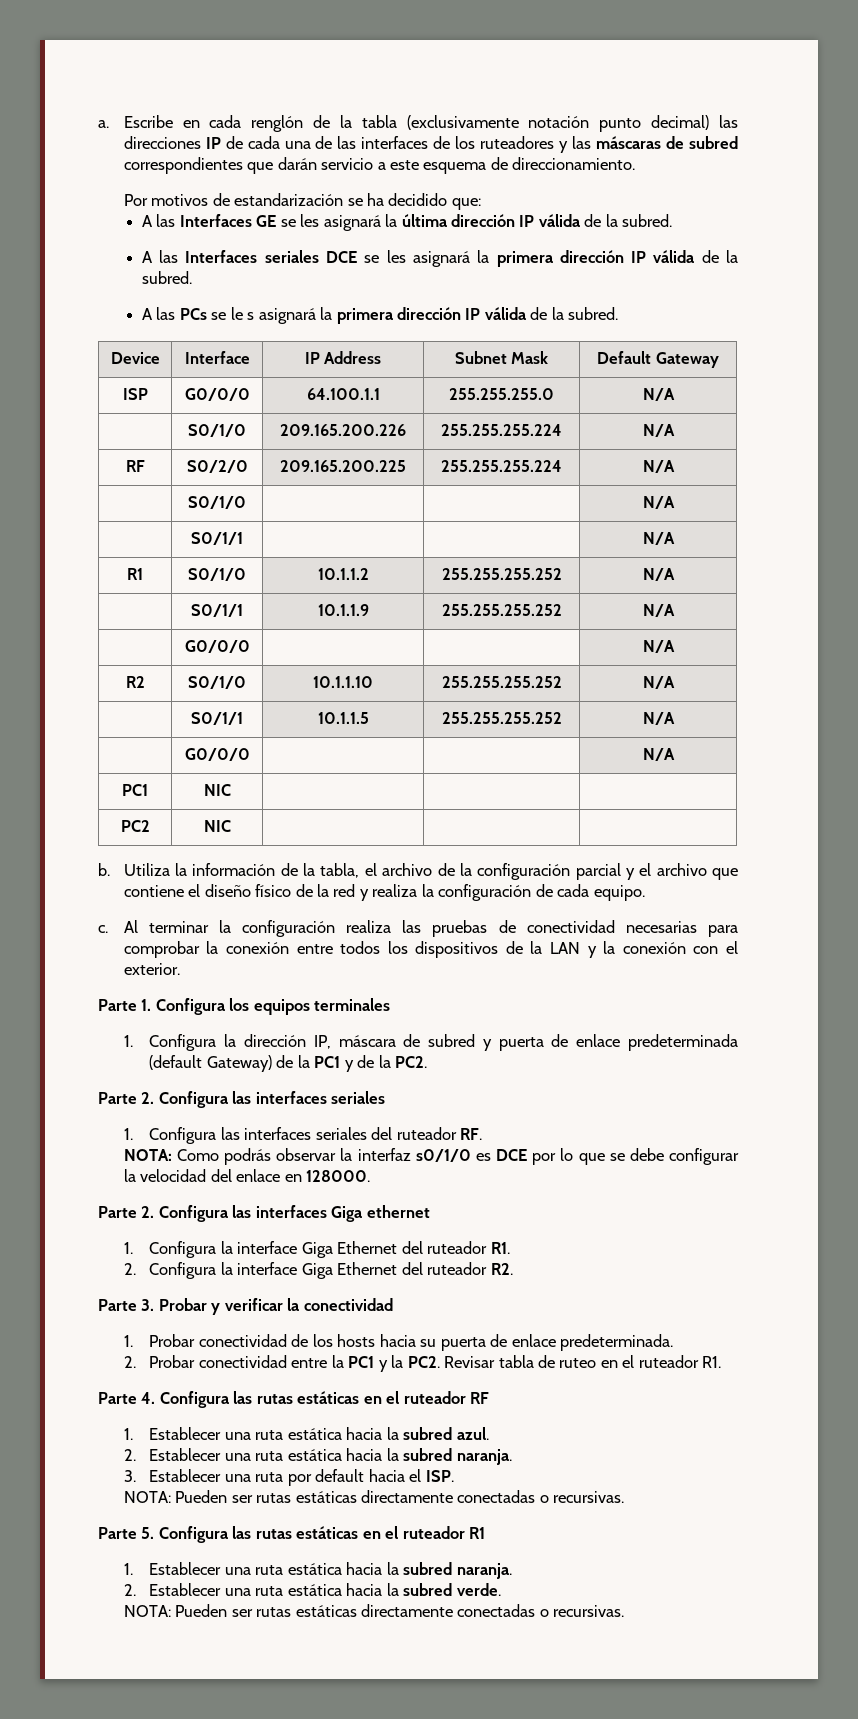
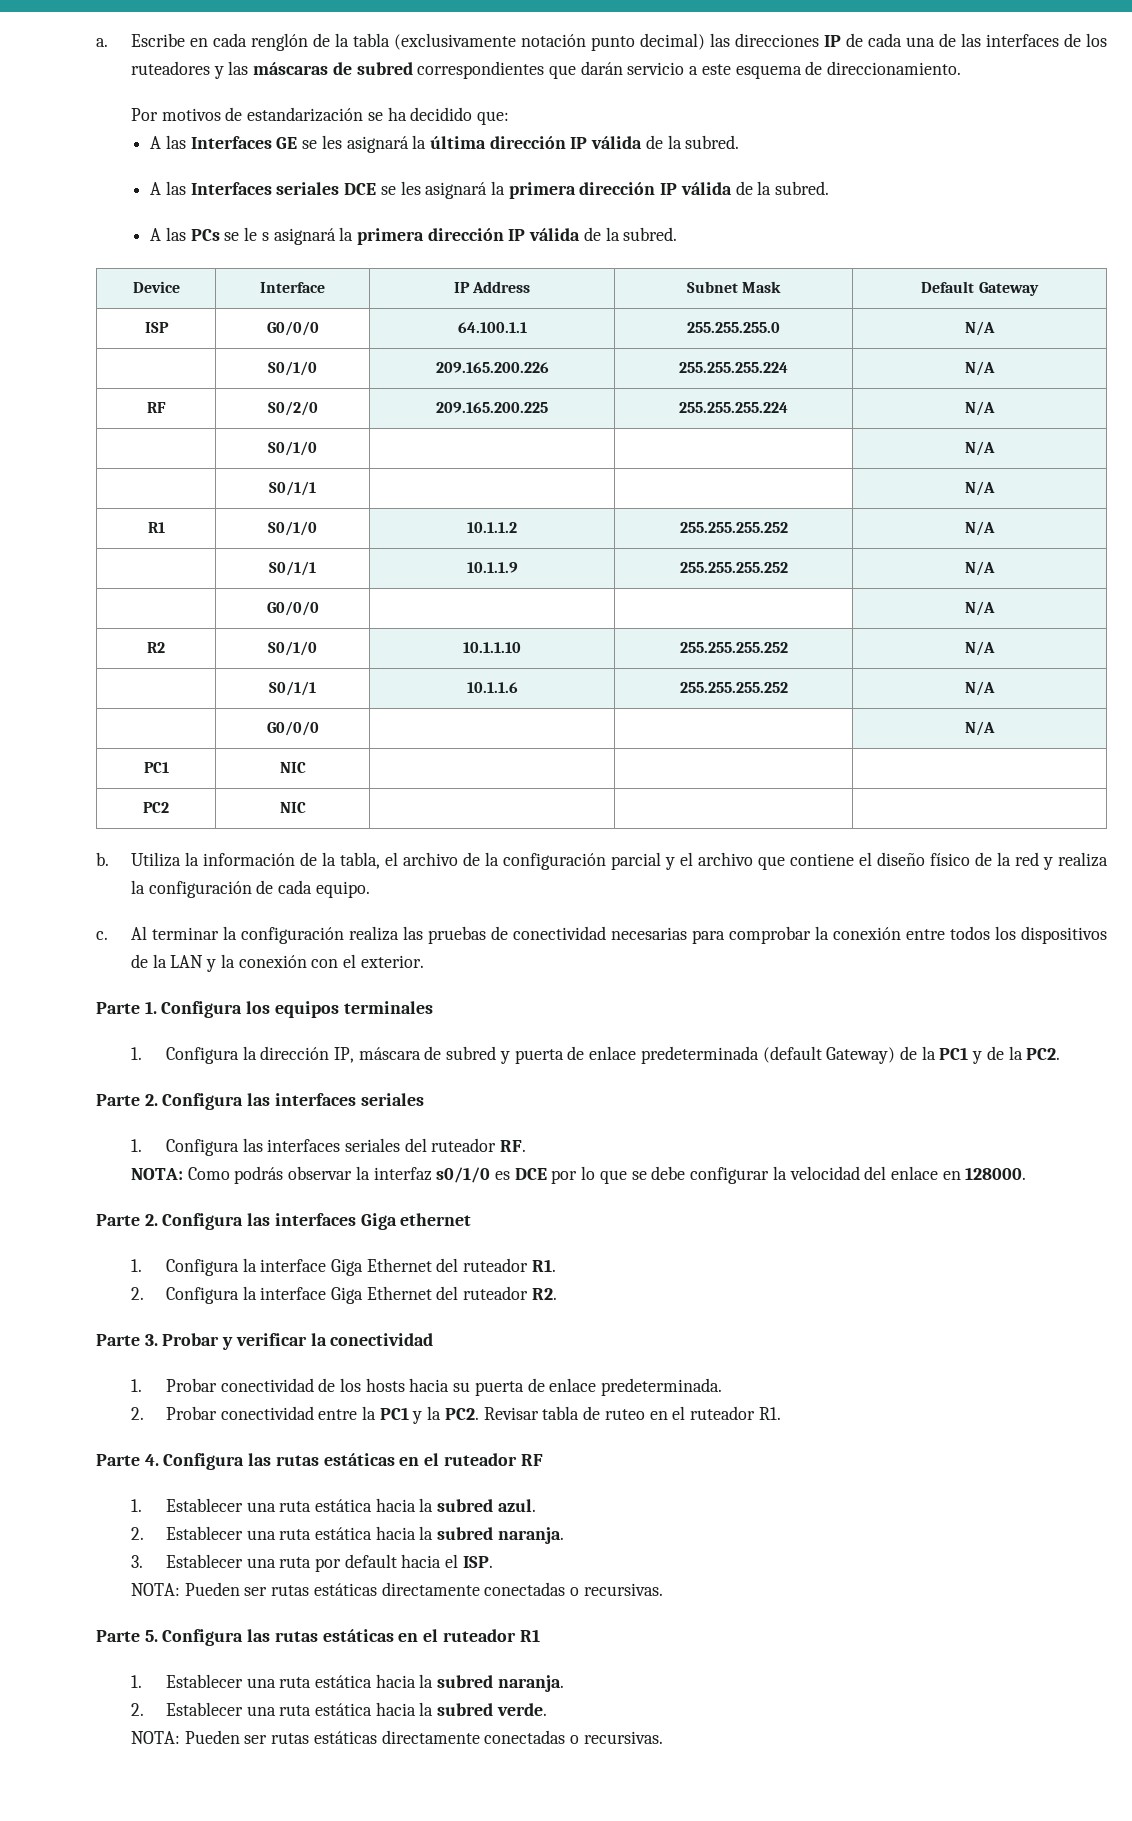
[317,712,369,724] 10.1.1.5 -> [466,682,518,693] 10.1.1.6

